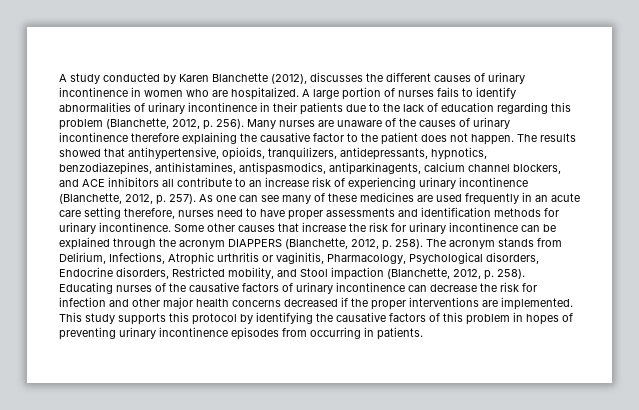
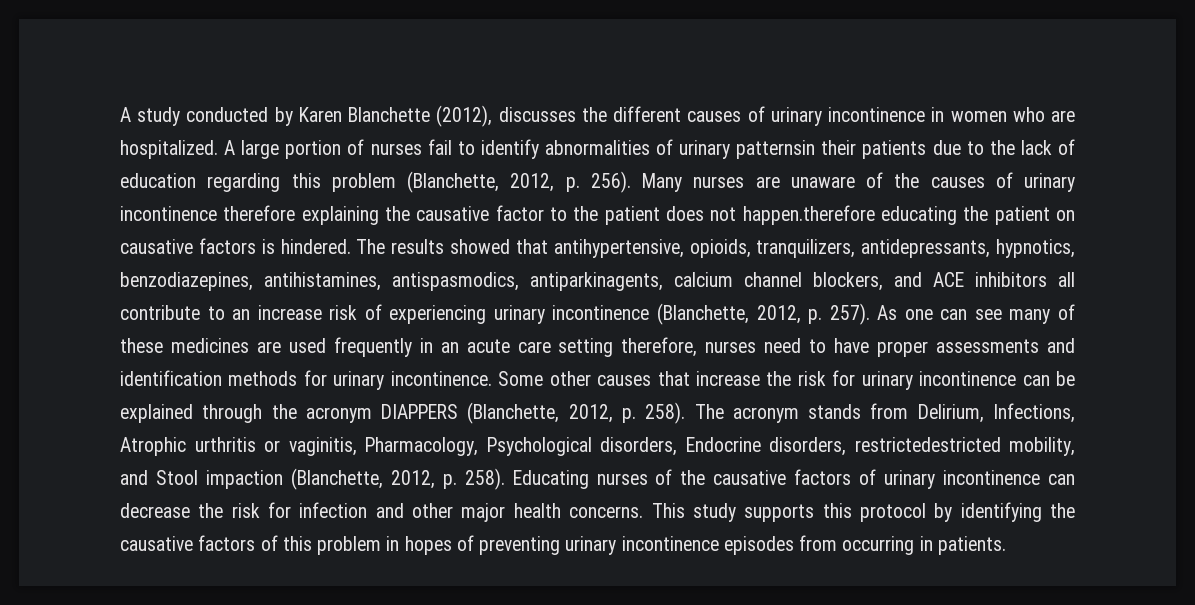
[437,87,459,97] fails -> [427,139,452,155] fail
[188,102,270,112] incontinence in -> [736,140,816,159] patternsin
[471,134,514,145] happen. -> [742,205,1075,225] [120,238,351,254] happen.therefore educating the patient on causative factors is hindered.
[172,267,225,277] Restricted -> [854,437,1001,452] restrictedestricted
[232,297,573,310] concerns decreased if the proper interventions are implemented. -> [569,506,644,518] concerns.

